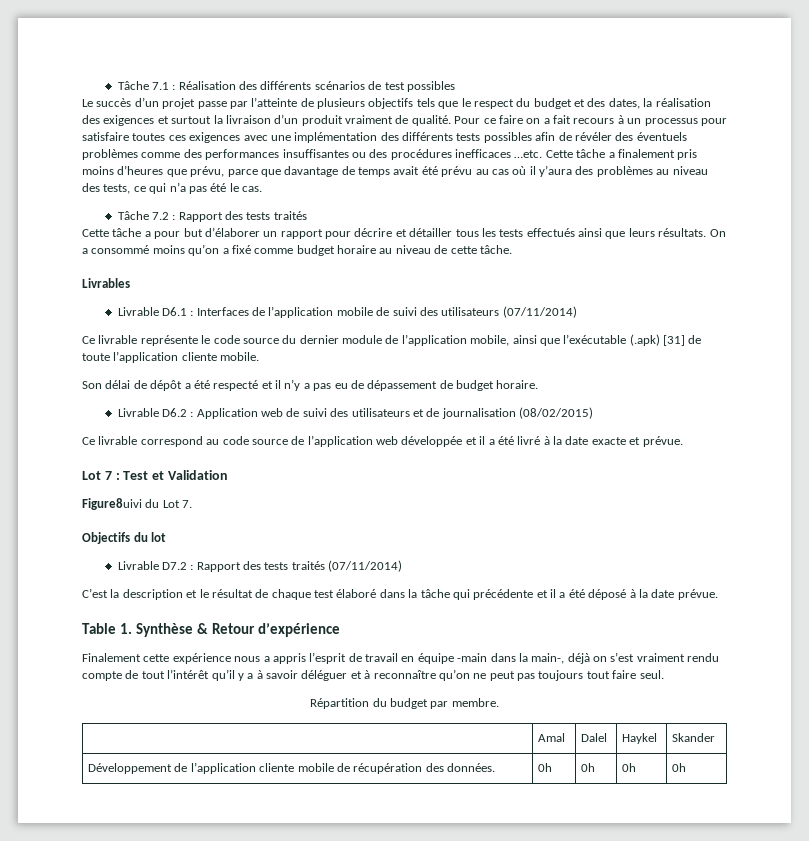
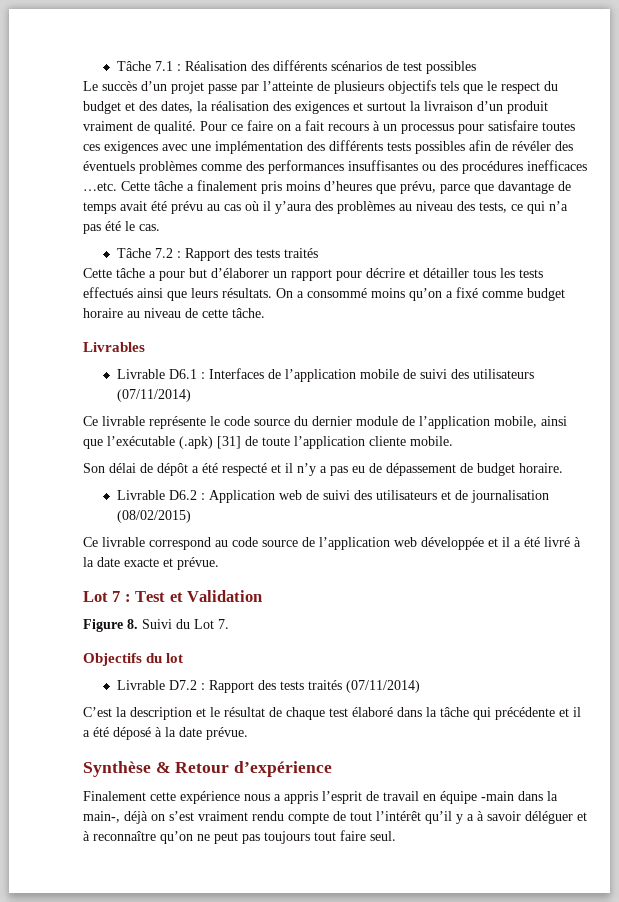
[82,498,142,510] Figure8uivi -> [83,619,172,632] Figure 8. Suivi
[82,623,132,634] Table 1. -> (248, 733) none
[310,698,499,709] [538,733,566,742] [581,733,608,742] [622,733,658,744] [672,733,716,742] [88,762,496,774] [538,763,553,772] [581,763,596,772] [622,763,637,772] [672,763,687,772] // Répartition du budget par membre. // | Amal | Dalel | Haykel | Skander // Développement de l’application cliente mobile de récupération des données. | 0h | 0h | 0h | 0h -> (396, 836) none

